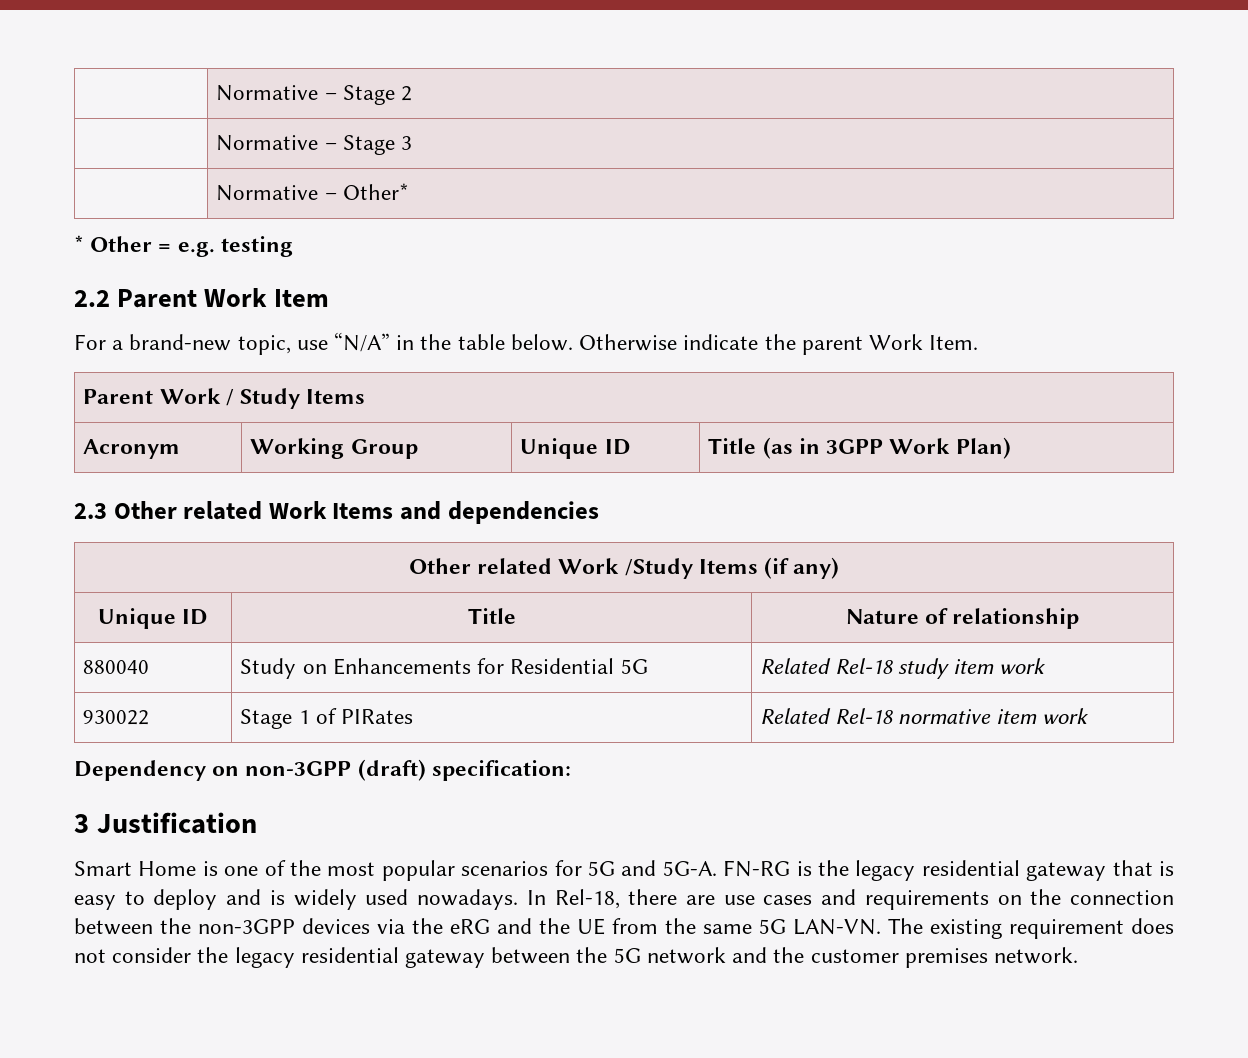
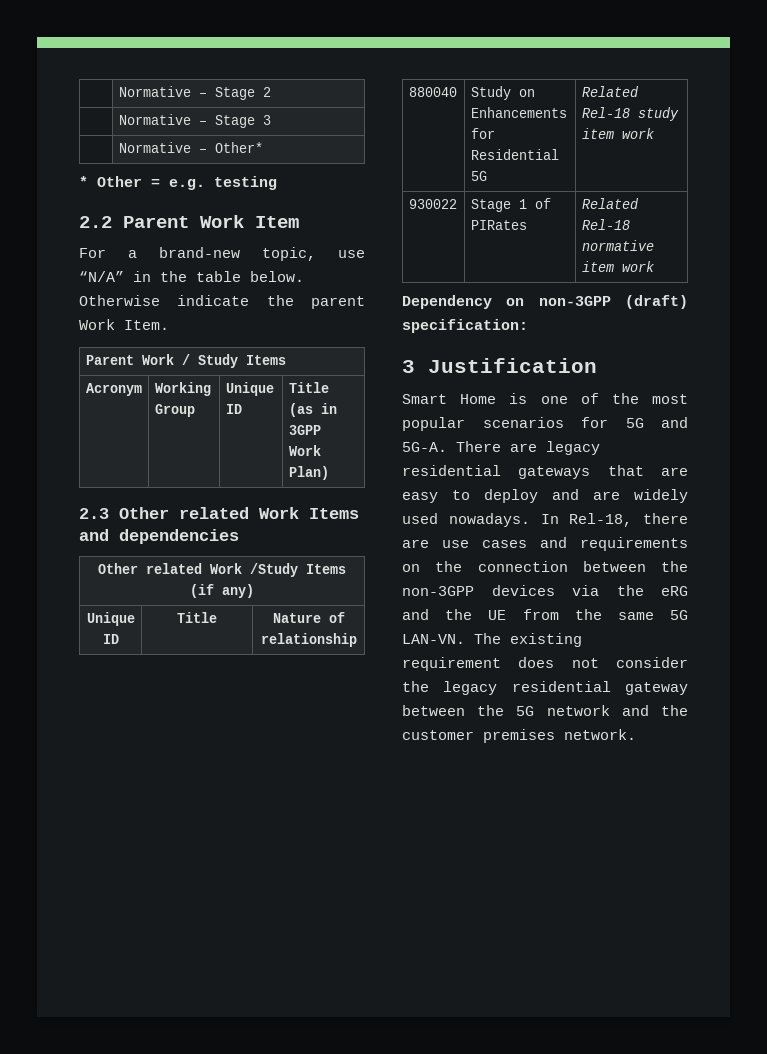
[723,860,1174,881] FN-RG is the legacy residential gateway that is -> [456,441,600,455] [402,465,688,479] There are legacy residential gateways that are
[269,890,285,905] is -> [593,491,620,500] are

